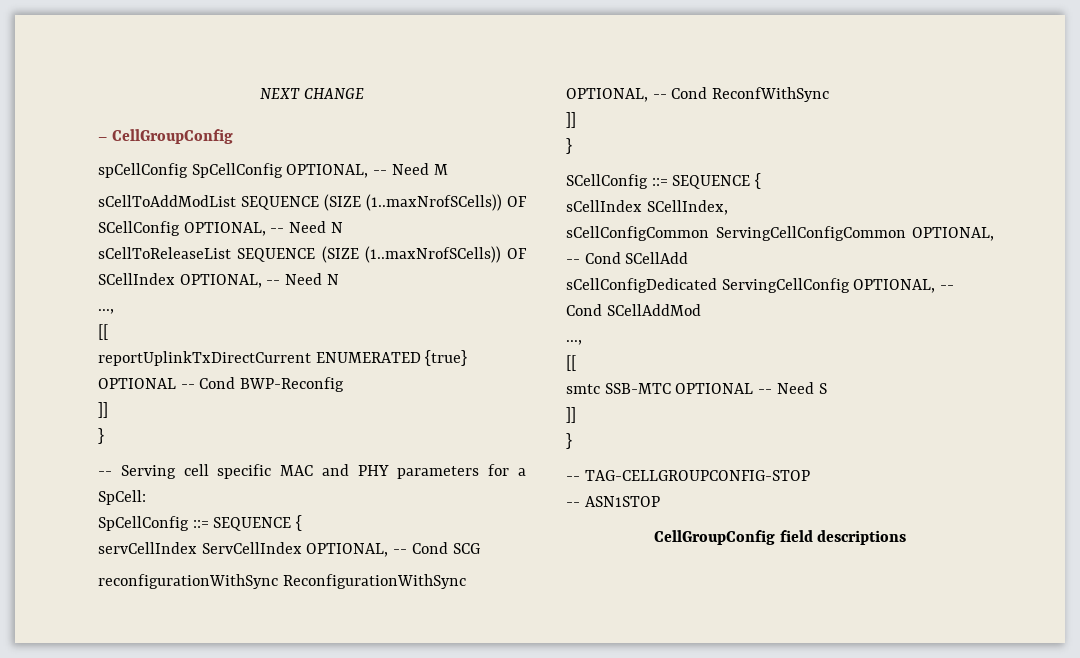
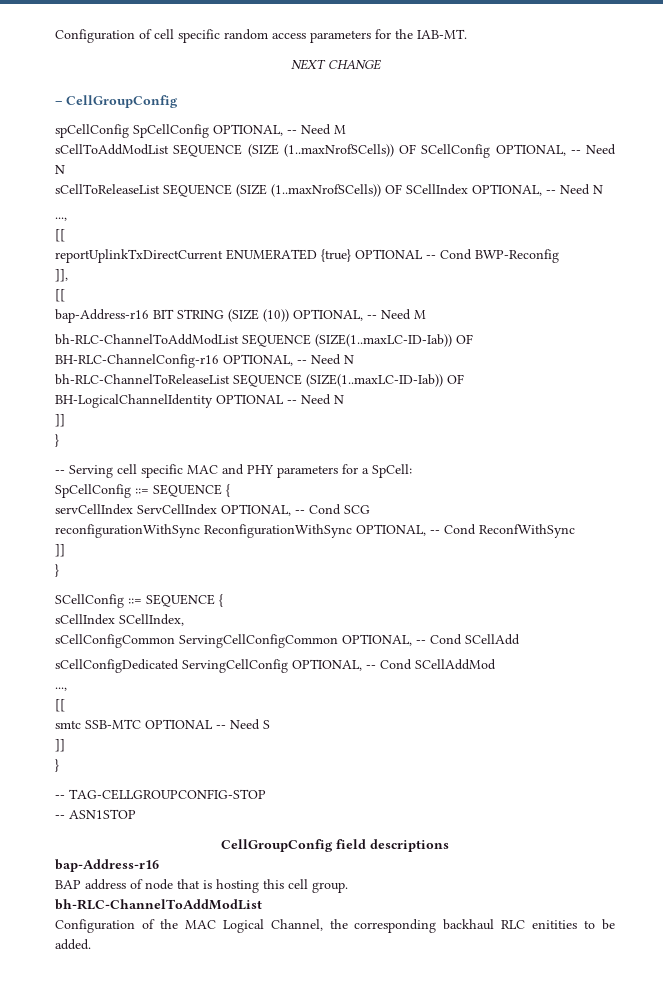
(260, 93) none -> [55,29,467,43] Configuration of cell specific random access parameters for the IAB-MT. //
(345, 384) none -> [55,269,68,282] [55,289,65,302] [55,309,426,323] [55,334,473,347] [55,354,354,368] [55,374,464,387] [55,394,344,408] // ]], // [[ // bap-Address-r16 BIT STRING (SIZE (10)) OPTIONAL, -- Need M // bh-RLC-ChannelToAddModList SEQUENCE (SIZE(1..maxLC-ID-Iab)) OF BH-RLC-ChannelConfig-r16 OPTIONAL, -- Need N // bh-RLC-ChannelToReleaseList SEQUENCE (SIZE(1..maxLC-ID-Iab)) OF BH-LogicalChannelIdentity OPTIONAL -- Need N
(907, 537) none -> [55,859,159,872] [55,879,348,893] [55,899,262,910] [55,919,615,933] [55,939,91,950] // bap-Address-r16 // BAP address of node that is hosting this cell group. // bh-RLC-ChannelToAddModList // Configuration of the MAC Logical Channel, the corresponding backhaul RLC enitities to be added.

